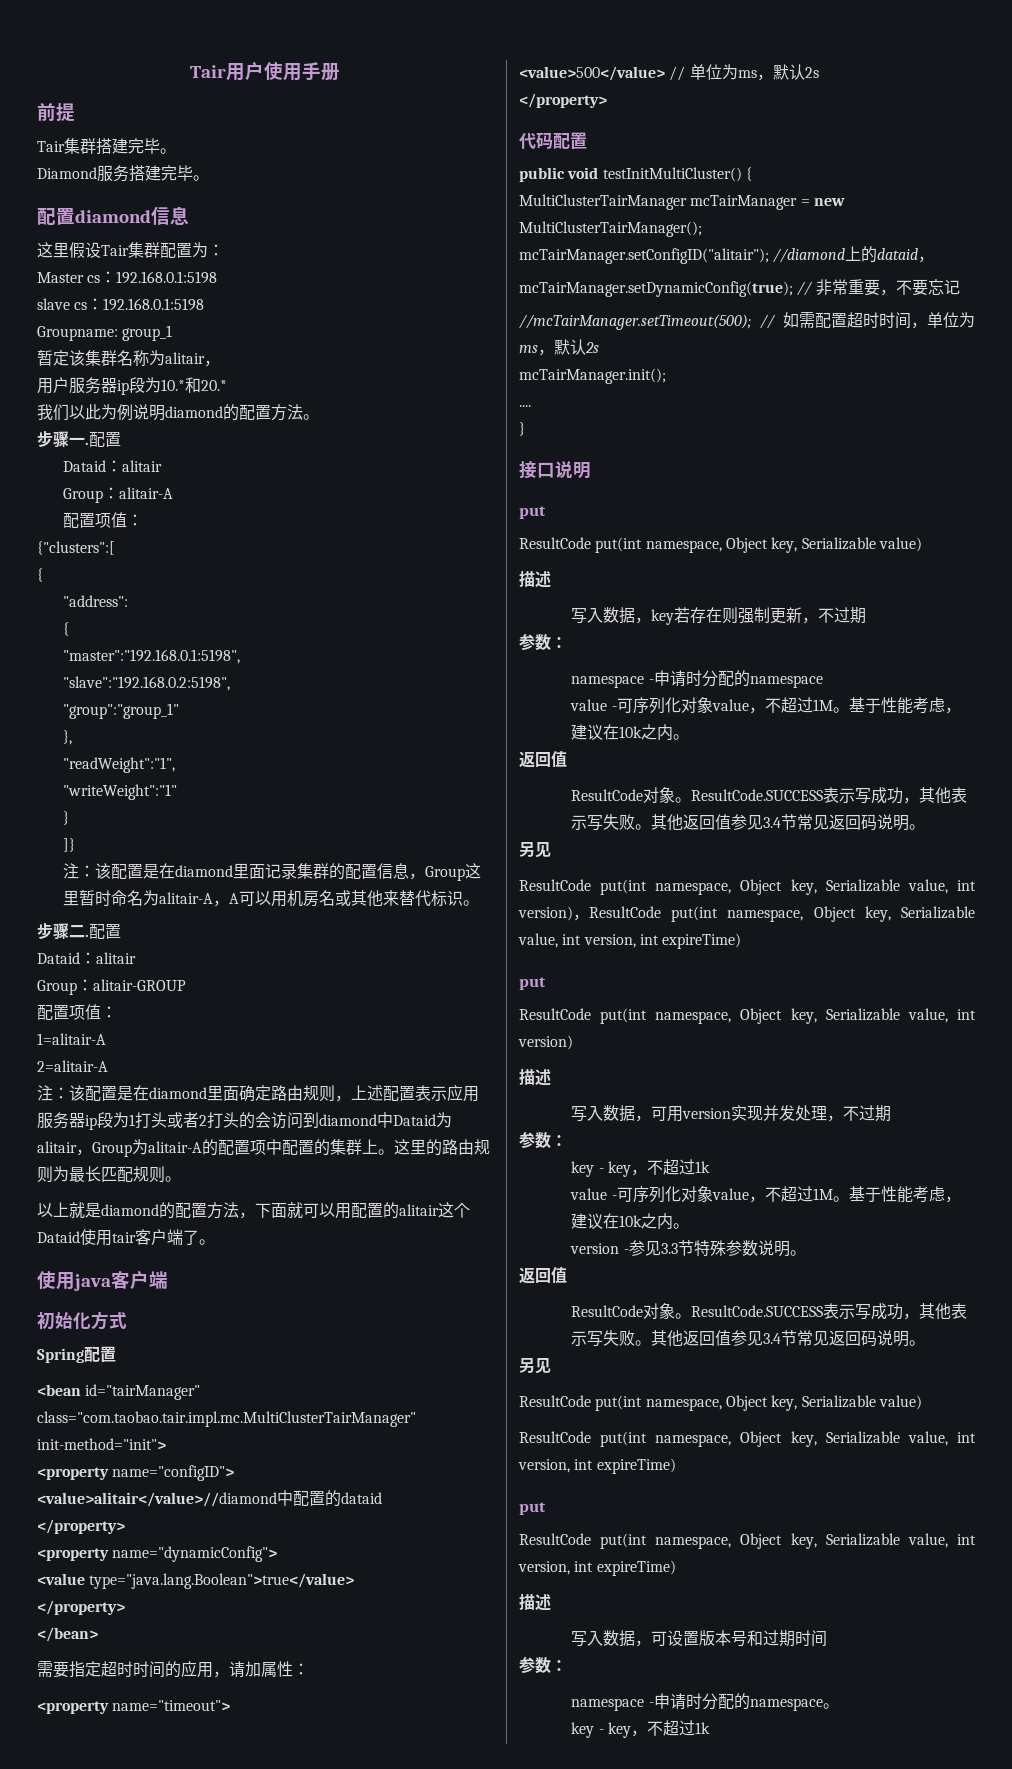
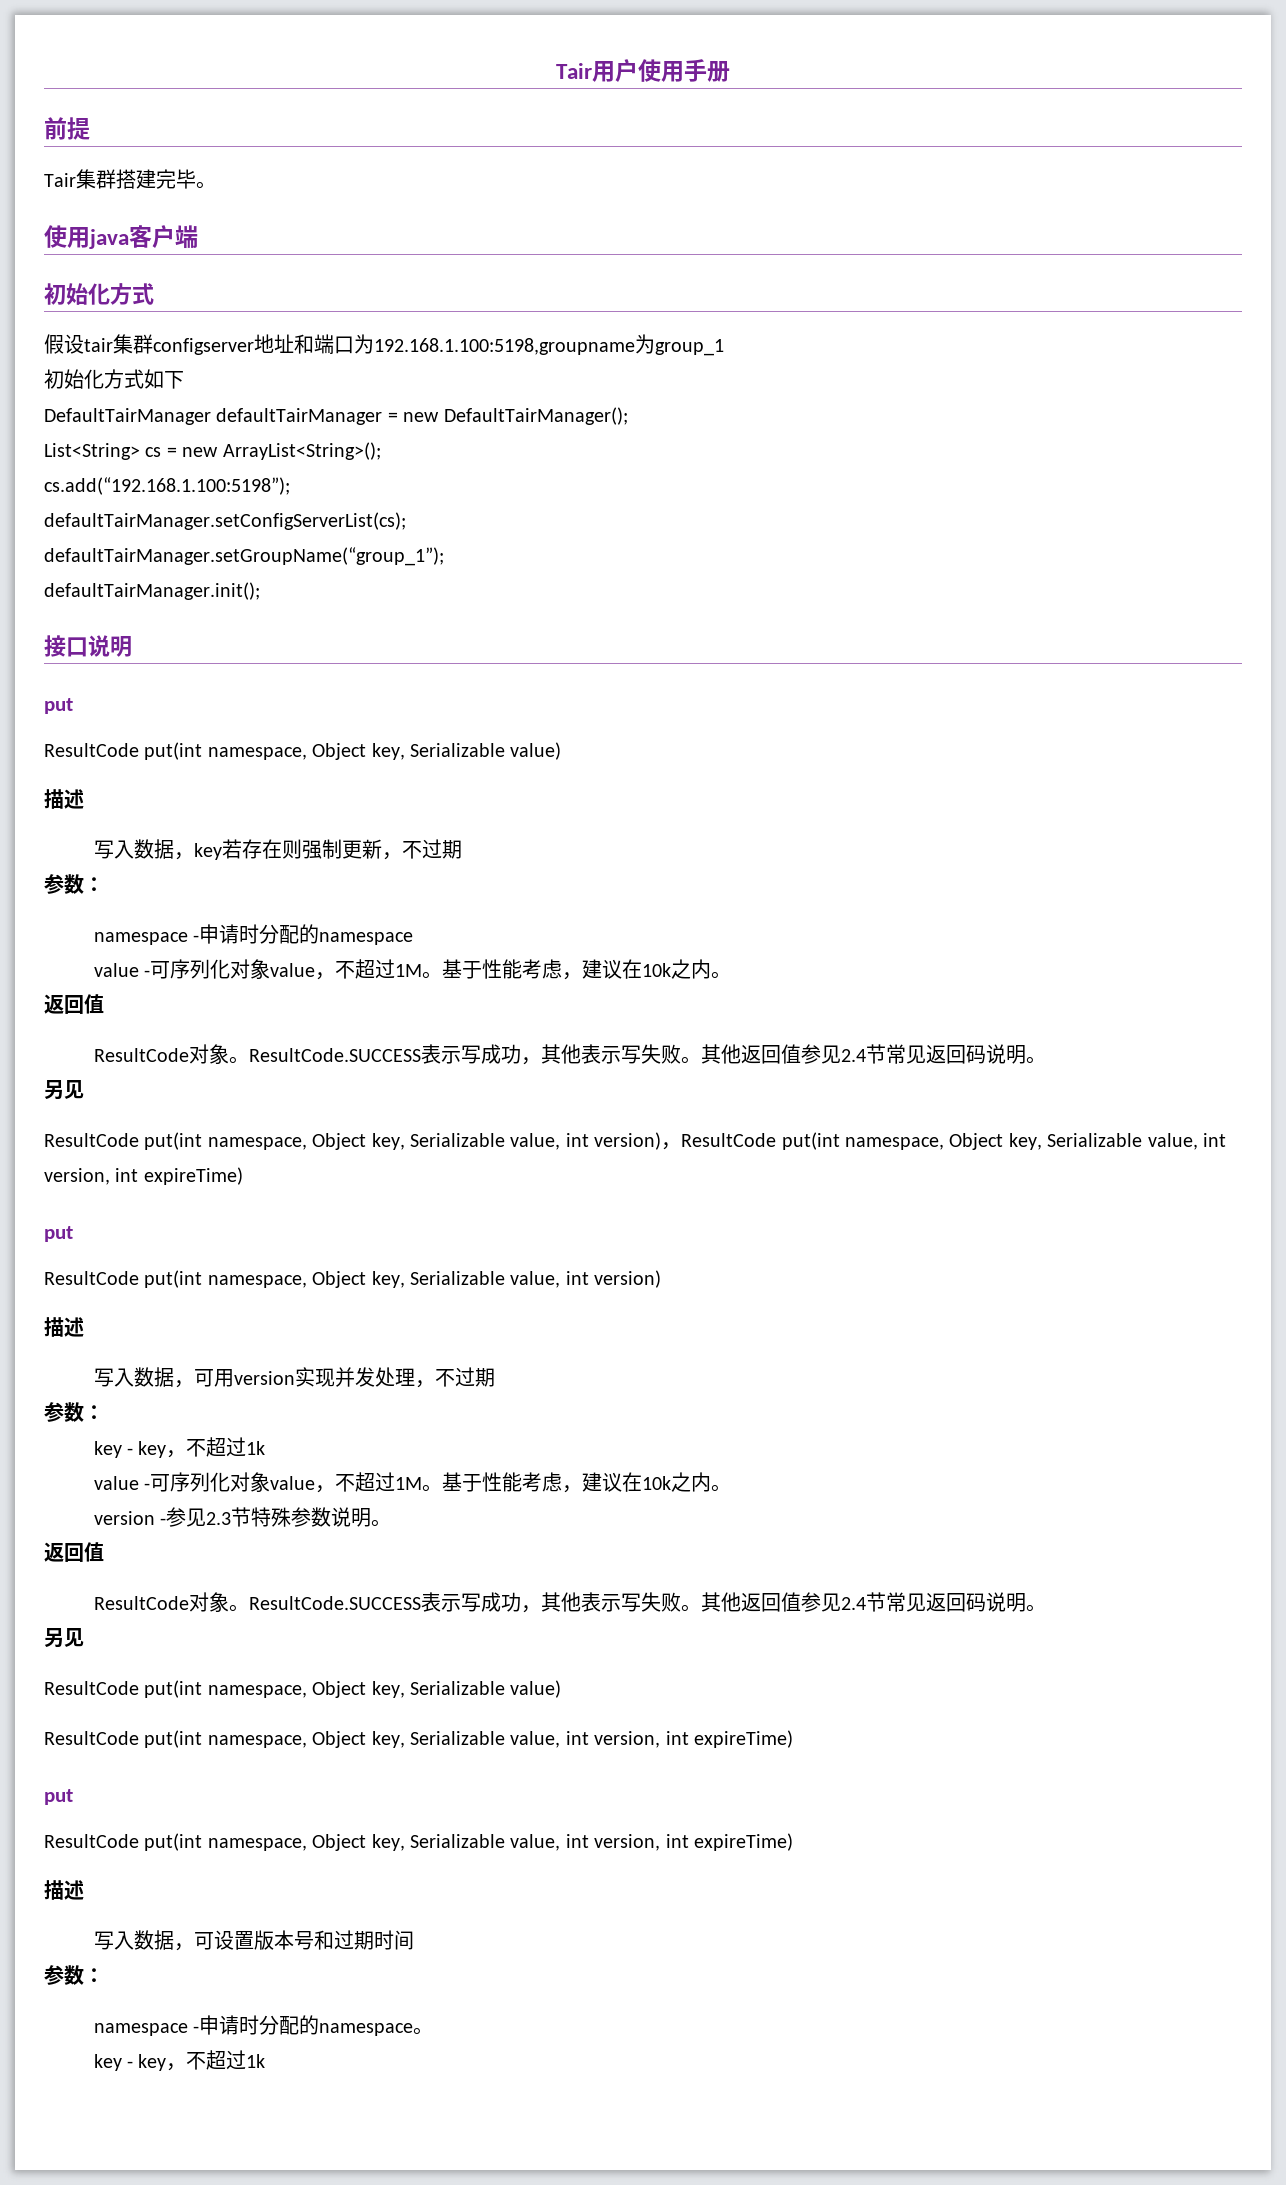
[37,165,209,182] [37,206,189,225] [37,242,224,258] [37,271,218,284] [37,298,205,311] [37,325,173,341] [37,350,220,367] [37,377,227,395] [37,404,319,421] [37,431,121,448] [63,460,163,472] [63,487,174,503] [63,512,144,528] [37,541,115,555] [37,568,43,582] [63,595,129,607] [63,622,70,636] [63,649,241,664] [63,676,231,691] [63,703,180,719] [63,730,73,745] [63,757,176,773] [63,784,178,800] [63,811,70,825] [63,838,76,852] [63,863,482,881] [63,890,480,907] [37,923,121,940] [37,952,136,964] [37,979,186,995] [37,1004,117,1020] [37,1033,106,1045] [37,1060,108,1072] [37,1084,479,1102] [37,1112,452,1130] [37,1139,490,1157] [37,1166,181,1183] [37,1202,470,1219] [37,1229,215,1246] // Diamond服务搭建完毕。 // 配置diamond信息 // 这里假设Tair集群配置为： // Master cs：192.168.0.1:5198 // slave cs：192.168.0.1:5198 // Groupname: group_1 // 暂定该集群名称为alitair， // 用户服务器ip段为10.*和20.* // 我们以此为例说明diamond的配置方法。 // 步骤一.配置 // Dataid：alitair // Group：alitair-A // 配置项值： // {"clusters":[ // { // "address": // { // "master":"192.168.0.1:5198", // "slave":"192.168.0.2:5198", // "group":"group_1" // }, // "readWeight":"1", // "writeWeight":"1" // } // ]} // 注：该配置是在diamond里面记录集群的配置信息，Group这里暂时命名为alitair-A，A可以用机房名或其他来替代标识。 // 步骤二.配置 // Dataid：alitair // Group：alitair-GROUP // 配置项值： // 1=alitair-A // 2=alitair-A // 注：该配置是在diamond里面确定路由规则，上述配置表示应用服务器ip段为1打头或者2打头的会访问到diamond中Dataid为alitair，Group为alitair-A的配置项中配置的集群上。这里的路由规则为最长匹配规则。 // 以上就是diamond的配置方法，下面就可以用配置的alitair这个Dataid使用tair客户端了。 -> (216, 185) none
[37,1346,116,1363] [37,1384,201,1400] [37,1411,416,1427] [37,1438,166,1450] [37,1465,235,1481] [37,1490,382,1507] [37,1519,125,1534] [37,1546,278,1562] [37,1573,355,1589] [37,1600,125,1615] [37,1627,98,1642] [37,1660,309,1678] [37,1700,231,1714] [519,64,819,81] [519,93,607,108] [519,132,587,150] [519,167,752,182] [519,194,845,210] [519,221,702,237] [519,246,935,264] [519,279,960,297] [519,312,975,330] [519,339,599,356] [519,368,666,384] [519,405,531,407] [519,422,525,436] Spring配置 // <bean id="tairManager" class="com.taobao.tair.impl.mc.MultiClusterTairManager" init-method="init"> // <property name="configID"> // <value>alitair</value>//diamond中配置的dataid // </property> // <property name="dynamicConfig"> // <value type="java.lang.Boolean">true</value> // </property> // </bean> // 需要指定超时时间的应用，请加属性： // <property name="timeout"> // <value>500</value> // 单位为ms，默认2s // </property> // 代码配置 // public void testInitMultiCluster() { // MultiClusterTairManager mcTairManager = new MultiClusterTairManager(); // mcTairManager.setConfigID("alitair"); //diamond上的dataid， // mcTairManager.setDynamicConfig(true); // 非常重要，不要忘记 // //mcTairManager.setTimeout(500); // 如需配置超时时间，单位为ms，默认2s // mcTairManager.init(); // .... // } -> [44,334,724,356] [44,369,184,389] [44,407,628,425] [44,442,381,460] [44,477,290,495] [44,512,406,530] [44,547,444,566] [44,582,260,600] 假设tair集群configserver地址和端口为192.168.1.100:5198,groupname为group_1 // 初始化方式如下 // DefaultTairManager defaultTairManager = new DefaultTairManager(); // List<String> cs = new ArrayList<String>(); // cs.add(“192.168.1.100:5198”); // defaultTairManager.setConfigServerList(cs); // defaultTairManager.setGroupName(“group_1”); // defaultTairManager.init();
[763,817,782,828] 3.4 -> [840,1049,866,1062] 2.4
[660,1243,678,1254] 3.3 -> [206,1512,232,1525] 2.3
[763,1333,782,1344] 3.4 -> [840,1597,866,1610] 2.4

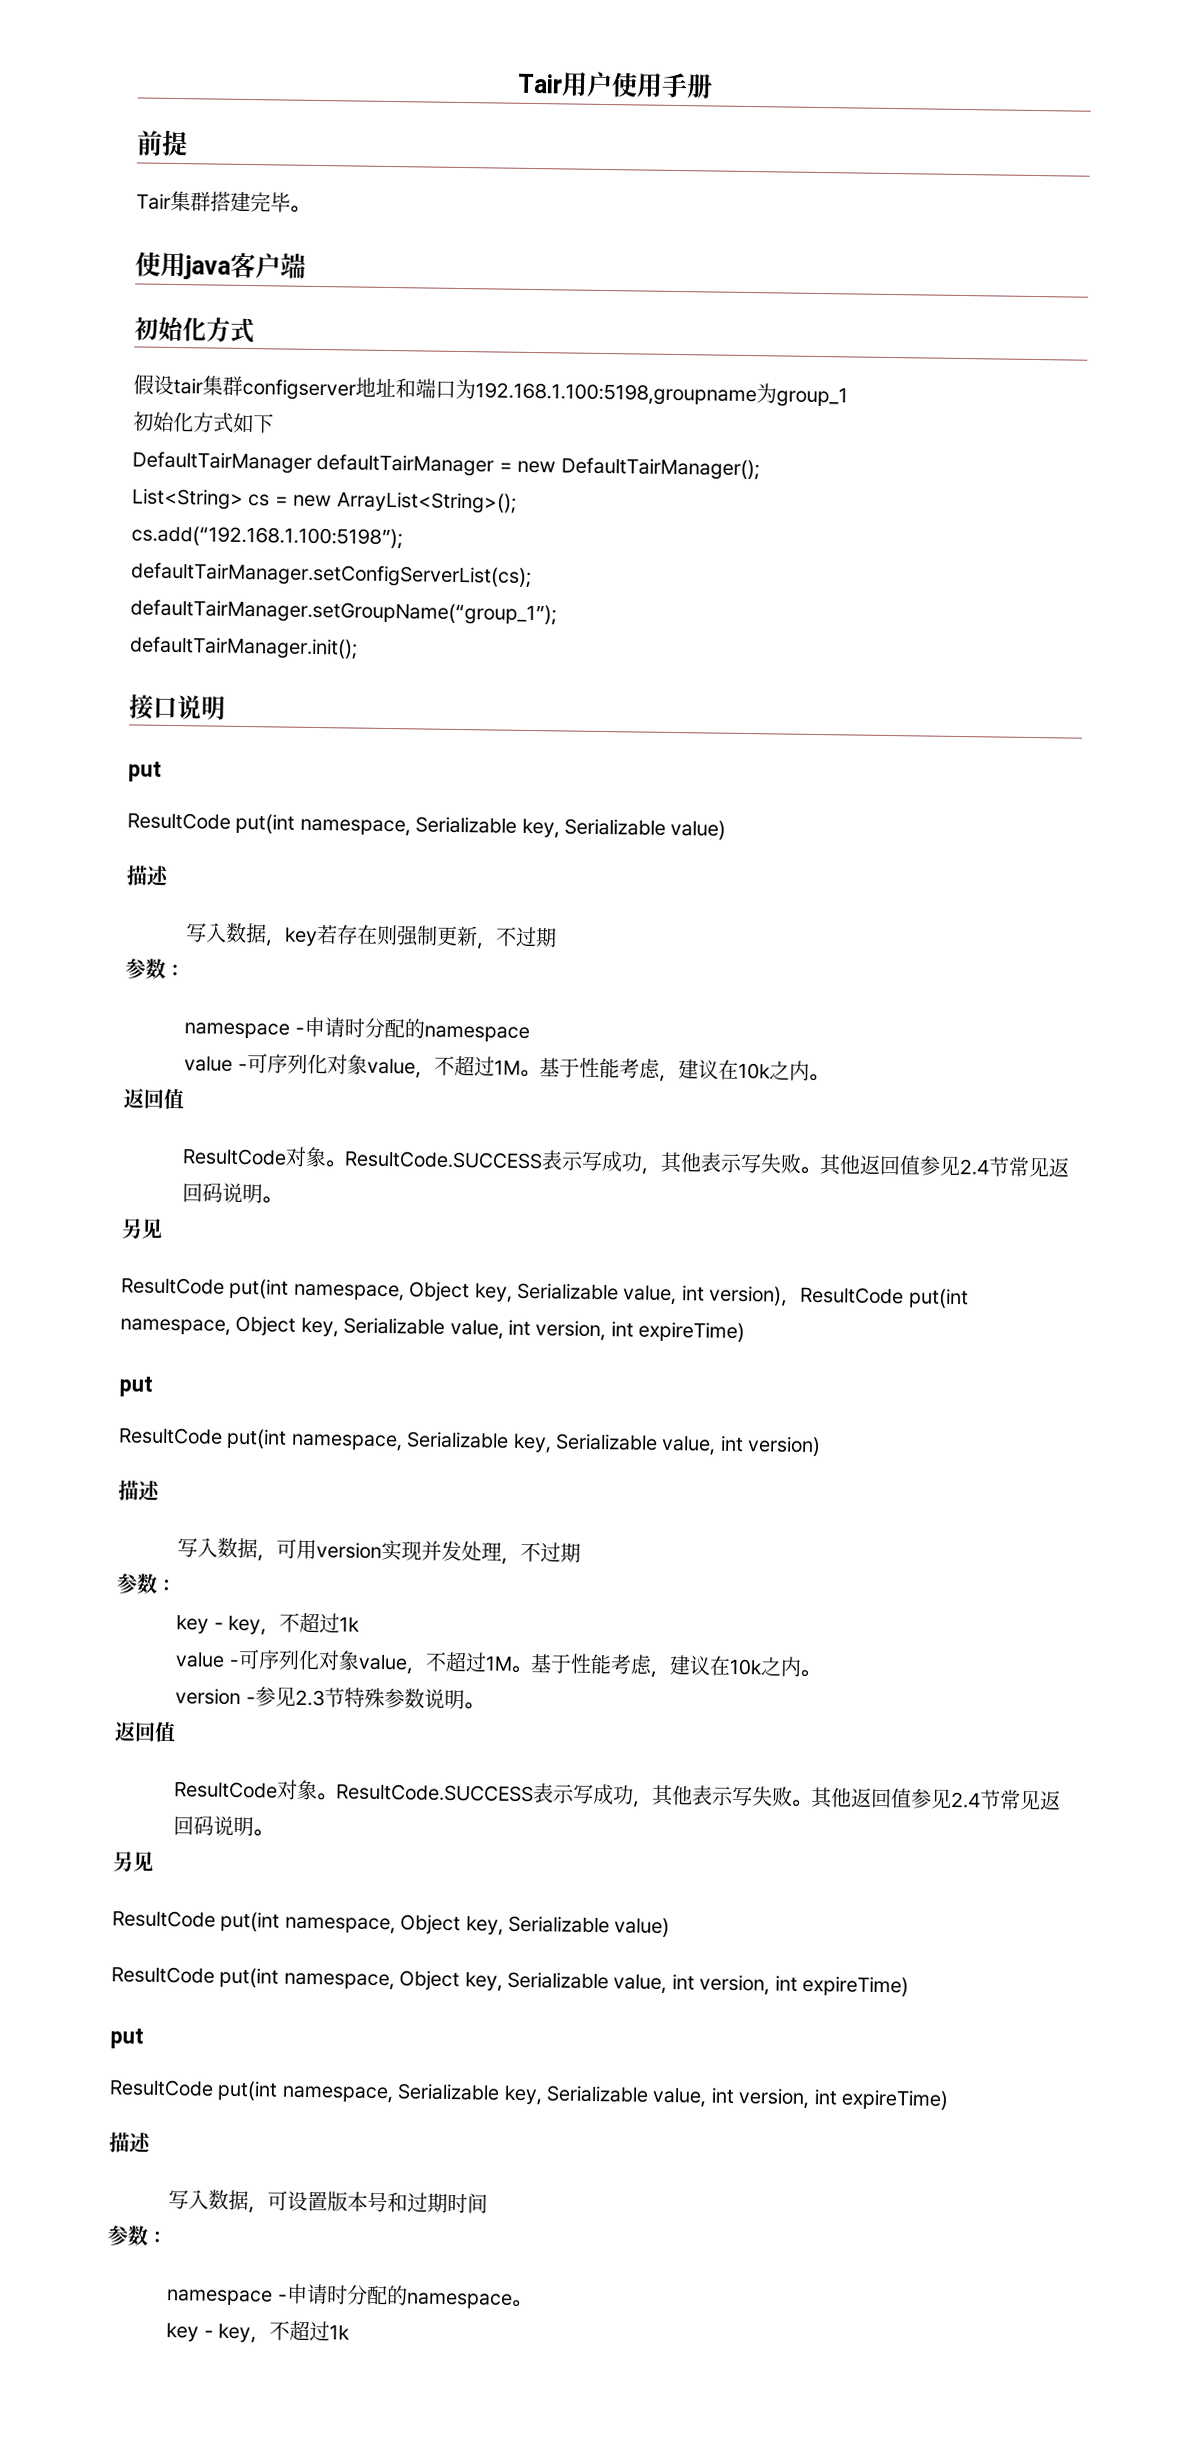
[312,743,367,760] Object -> [415,816,518,834] Serializable
[312,1271,367,1288] Object -> [406,1431,510,1449] Serializable
[312,1834,367,1851] Object -> [397,2083,501,2101] Serializable

